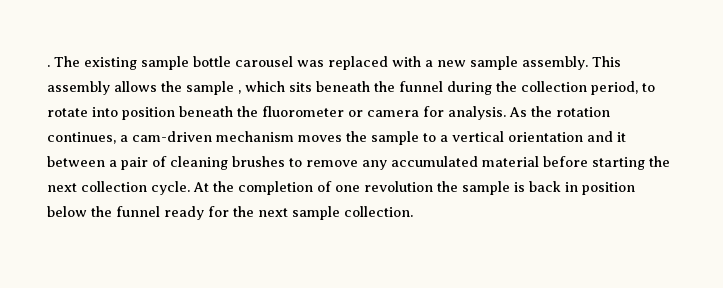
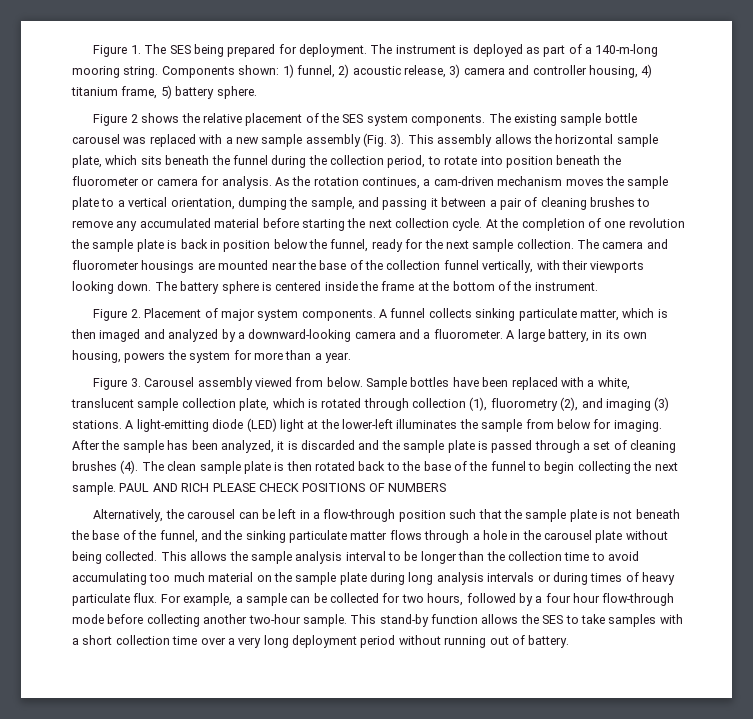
[47,65,50,67] . -> [93,44,659,57] [72,64,653,78] [71,85,257,99] [93,113,486,126] Figure 1. The SES being prepared for deployment. The instrument is deployed as part of a 140-m-long mooring string. Components shown: 1) funnel, 2) acoustic release, 3) camera and controller housing, 4) titanium frame, 5) battery sphere. // Figure 2 shows the relative placement of the SES system components.
[522,56,588,70] assembly. -> [305,133,405,147] assembly (Fig. 3).
[186,81,241,95] sample , -> [555,134,658,147] [72,155,102,168] horizontal sample plate,
(419, 138) none -> [72,197,99,210] plate
[508,131,613,142] orientation and -> [170,197,428,210] orientation, dumping the sample, and passing
(510, 188) none -> [136,239,164,252] plate
[116,206,160,217] funnel -> [330,239,369,252] funnel,
(413, 211) none -> [577,239,668,249] [72,260,645,273] [72,281,598,294] [93,308,668,321] [71,329,647,342] [72,350,351,363] [93,377,630,390] [71,397,670,411] [72,418,662,432] [72,440,677,453] [72,460,678,474] [72,482,446,495] [93,509,680,522] [71,530,668,543] [72,551,639,564] [72,572,675,585] [72,593,675,606] [72,614,683,627] [72,635,570,648] The camera and fluorometer housings are mounted near the base of the collection funnel vertically, with their viewports looking down. The battery sphere is centered inside the frame at the bottom of the instrument. // Figure 2. Placement of major system components. A funnel collects sinking particulate matter, which is then imaged and analyzed by a downward-looking camera and a fluorometer. A large battery, in its own housing, powers the system for more than a year. // Figure 3. Carousel assembly viewed from below. Sample bottles have been replaced with a white, translucent sample collection plate, which is rotated through collection (1), fluorometry (2), and imaging (3) stations. A light-emitting diode (LED) light at the lower-left illuminates the sample from below for imaging. After the sample has been analyzed, it is discarded and the sample plate is passed through a set of cleaning brushes (4). The clean sample plate is then rotated back to the base of the funnel to begin collecting the next sample. PAUL AND RICH PLEASE CHECK POSITIONS OF NUMBERS // Alternatively, the carousel can be left in a flow-through position such that the sample plate is not beneath the base of the funnel, and the sinking particulate matter flows through a hole in the carousel plate without being collected. This allows the sample analysis interval to be longer than the collection time to avoid accumulating too much material on the sample plate during long analysis intervals or during times of heavy particulate flux. For example, a sample can be collected for two hours, followed by a four hour flow-through mode before collecting another two-hour sample. This stand-by function allows the SES to take samples with a short collection time over a very long deployment period without running out of battery.

